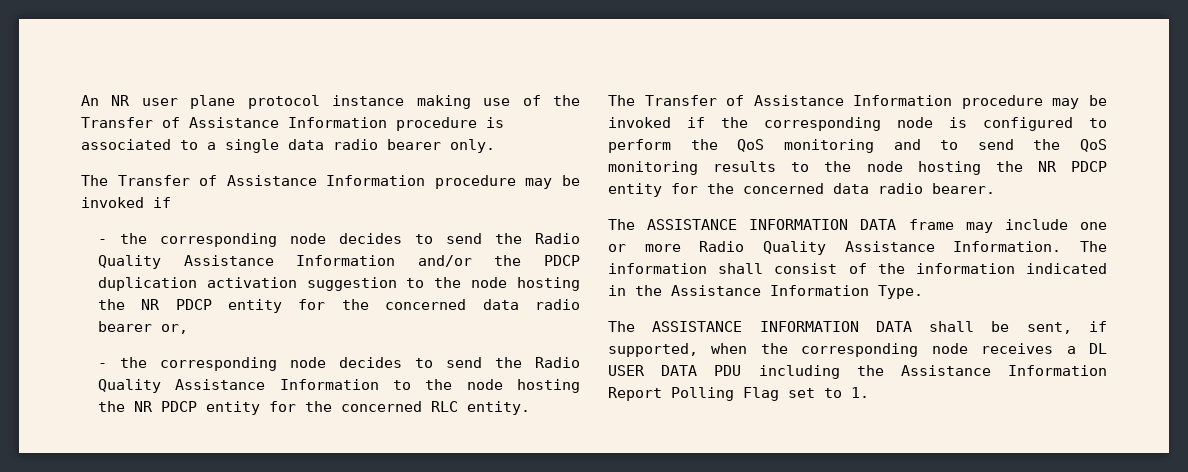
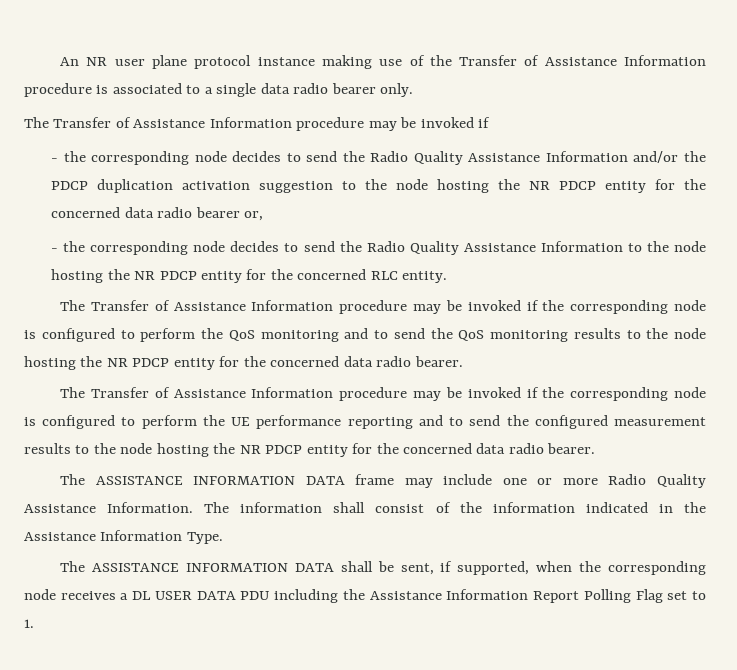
(995, 188) none -> [60,387,706,401] [24,415,706,429] [24,443,596,457] // The Transfer of Assistance Information procedure may be invoked if the corresponding node is configured to perform the UE performance reporting and to send the configured measurement results to the node hosting the NR PDCP entity for the concerned data radio bearer.

